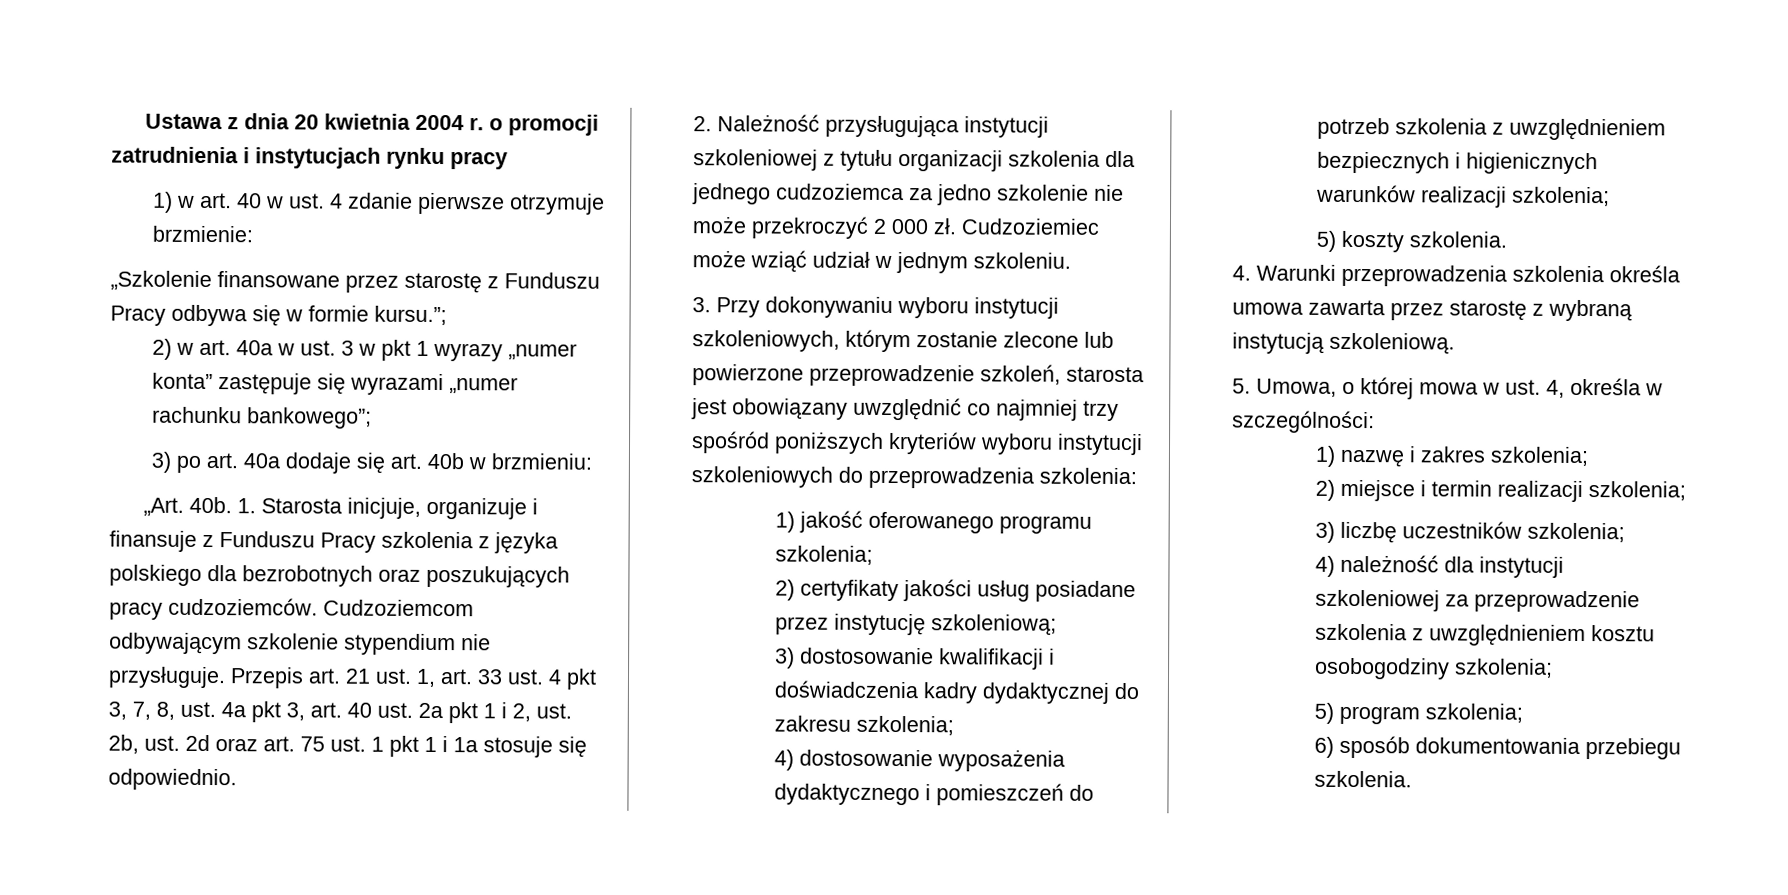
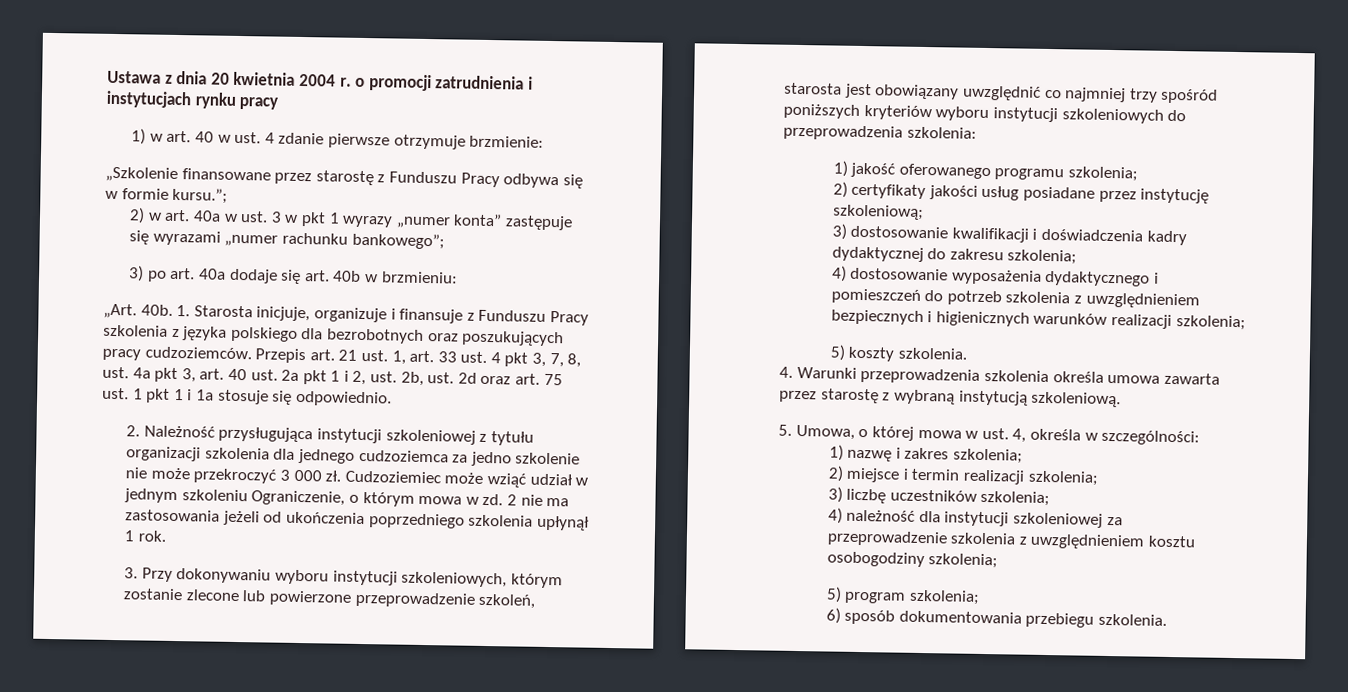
[323,599,474,617] [109,632,491,656] [108,666,226,689] Cudzoziemcom odbywającym szkolenie stypendium nie przysługuje. -> (252, 353) none
[873,218,887,234] 2 -> [280,469,291,481] 3
[973,252,1072,269] szkoleniu. -> [181,489,570,507] [125,509,590,531] [124,530,166,542] szkoleniu Ograniczenie, o którym mowa w zd. 2 nie ma zastosowania jeżeli od ukończenia poprzedniego szkolenia upłynął 1 rok.

